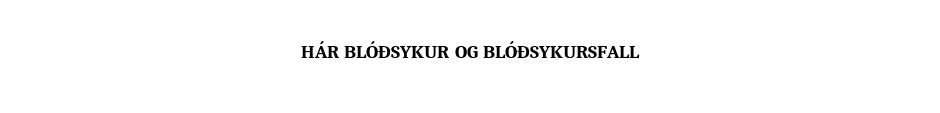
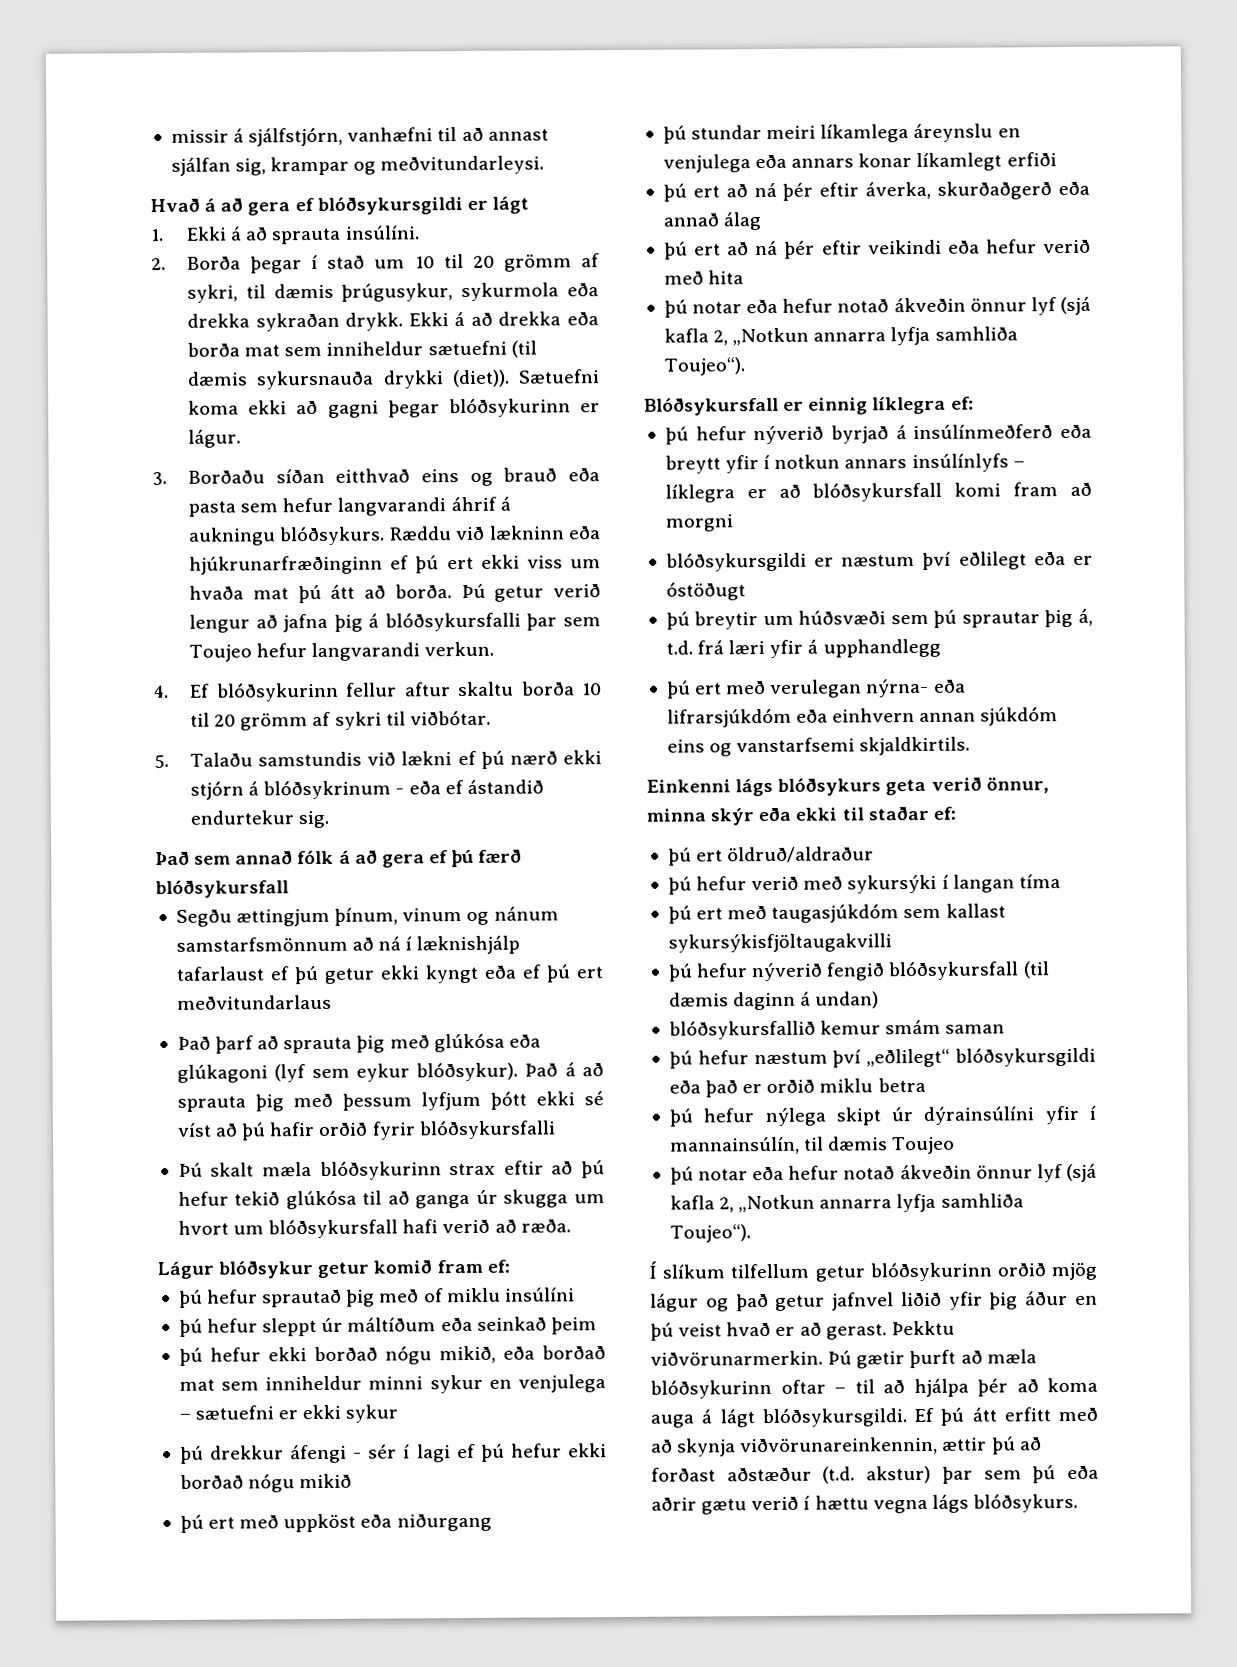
[301,41,640,58] HÁR BLÓÐSYKUR OG BLÓÐSYKURSFALL -> [170,126,549,147] [170,155,545,176] [150,195,529,216] [150,225,420,245] [151,253,600,274] [187,282,600,303] [187,311,599,332] [187,340,537,358] [187,369,600,390] [188,397,600,418] [188,429,242,448] [152,467,601,486] [188,496,511,517] [188,525,601,546] [189,554,602,575] [189,583,601,604] [189,611,601,633] [189,641,495,662] [154,681,602,702] [190,709,491,731] [154,750,603,769] [190,779,544,800] [190,810,330,829] [155,849,523,868] [155,879,289,899] [175,906,559,927] [175,935,521,955] [175,964,603,985] [176,994,332,1010] [176,1032,541,1054] [176,1061,604,1083] [176,1090,604,1112] [176,1119,556,1141] [177,1160,605,1180] [177,1189,605,1210] [177,1218,571,1239] [157,1259,510,1280] [178,1287,575,1308] [178,1316,597,1337] [178,1345,606,1366] [178,1374,606,1394] [178,1404,399,1423] [179,1443,608,1464] [179,1473,353,1493] [179,1513,492,1533] [662,123,1021,144] [662,152,1057,173] [662,181,1090,202] [662,212,763,231] [663,239,1091,260] [663,270,745,285] [663,296,1091,318] [663,326,1018,346] [663,357,745,376] [644,396,974,416] [664,424,1092,445] [664,453,1025,474] [664,481,1092,503] [664,514,733,532] [665,551,1093,572] [665,581,746,601] [665,608,1093,630] [665,638,941,658] [665,678,966,699] [666,706,1059,728] [666,736,971,757] [646,777,1049,797] [646,806,956,826] [667,846,875,866] [667,874,1061,895] [667,903,1006,924] [667,933,892,953] [667,960,1049,982] [668,991,880,1011] [668,1019,1006,1040] [668,1046,1096,1069] [668,1077,926,1098] [668,1105,1096,1127] [669,1136,956,1155] [669,1163,1097,1185] [669,1193,1024,1213] [669,1224,751,1243] [649,1260,1097,1282] [650,1291,1098,1312] [650,1320,955,1341] [650,1349,1037,1369] [650,1377,1098,1399] [650,1407,1098,1428] [651,1436,1042,1457] [651,1465,1099,1484] [651,1492,1078,1515] missir á sjálfstjórn, vanhæfni til að annast sjálfan sig, krampar og meðvitundarleysi. // Hvað á að gera ef blóðsykursgildi er lágt // 1. Ekki á að sprauta insúlíni. // 2. Borða þegar í stað um 10 til 20 grömm af sykri, til dæmis þrúgusykur, sykurmola eða drekka sykraðan drykk. Ekki á að drekka eða borða mat sem inniheldur sætuefni (til dæmis sykursnauða drykki (diet)). Sætuefni koma ekki að gagni þegar blóðsykurinn er lágur. // 3. Borðaðu síðan eitthvað eins og brauð eða pasta sem hefur langvarandi áhrif á aukningu blóðsykurs. Ræddu við lækninn eða hjúkrunarfræðinginn ef þú ert ekki viss um hvaða mat þú átt að borða. Þú getur verið lengur að jafna þig á blóðsykursfalli þar sem Toujeo hefur langvarandi verkun. // 4. Ef blóðsykurinn fellur aftur skaltu borða 10 til 20 grömm af sykri til viðbótar. // 5. Talaðu samstundis við lækni ef þú nærð ekki stjórn á blóðsykrinum - eða ef ástandið endurtekur sig. // Það sem annað fólk á að gera ef þú færð blóðsykursfall // Segðu ættingjum þínum, vinum og nánum samstarfsmönnum að ná í læknishjálp tafarlaust ef þú getur ekki kyngt eða ef þú ert meðvitundarlaus // Það þarf að sprauta þig með glúkósa eða glúkagoni (lyf sem eykur blóðsykur). Það á að sprauta þig með þessum lyfjum þótt ekki sé víst að þú hafir orðið fyrir blóðsykursfalli // Þú skalt mæla blóðsykurinn strax eftir að þú hefur tekið glúkósa til að ganga úr skugga um hvort um blóðsykursfall hafi verið að ræða. // Lágur blóðsykur getur komið fram ef: // þú hefur sprautað þig með of miklu insúlíni // þú hefur sleppt úr máltíðum eða seinkað þeim // þú hefur ekki borðað nógu mikið, eða borðað mat sem inniheldur minni sykur en venjulega – sætuefni er ekki sykur // þú drekkur áfengi - sér í lagi ef þú hefur ekki borðað nógu mikið // þú ert með uppköst eða niðurgang // þú stundar meiri líkamlega áreynslu en venjulega eða annars konar líkamlegt erfiði // þú ert að ná þér eftir áverka, skurðaðgerð eða annað álag // þú ert að ná þér eftir veikindi eða hefur verið með hita // þú notar eða hefur notað ákveðin önnur lyf (sjá kafla 2, „Notkun annarra lyfja samhliða Toujeo“). // Blóðsykursfall er einnig líklegra ef: // þú hefur nýverið byrjað á insúlínmeðferð eða breytt yfir í notkun annars insúlínlyfs – líklegra er að blóðsykursfall komi fram að morgni // blóðsykursgildi er næstum því eðlilegt eða er óstöðugt // þú breytir um húðsvæði sem þú sprautar þig á, t.d. frá læri yfir á upphandlegg // þú ert með verulegan nýrna- eða lifrarsjúkdóm eða einhvern annan sjúkdóm eins og vanstarfsemi skjaldkirtils. // Einkenni lágs blóðsykurs geta verið önnur, minna skýr eða ekki til staðar ef: // þú ert öldruð/aldraður // þú hefur verið með sykursýki í langan tíma // þú ert með taugasjúkdóm sem kallast sykursýkisfjöltaugakvilli // þú hefur nýverið fengið blóðsykursfall (til dæmis daginn á undan) // blóðsykursfallið kemur smám saman // þú hefur næstum því „eðlilegt“ blóðsykursgildi eða það er orðið miklu betra // þú hefur nýlega skipt úr dýrainsúlíni yfir í mannainsúlín, til dæmis Toujeo // þú notar eða hefur notað ákveðin önnur lyf (sjá kafla 2, „Notkun annarra lyfja samhliða Toujeo“). // Í slíkum tilfellum getur blóðsykurinn orðið mjög lágur og það getur jafnvel liðið yfir þig áður en þú veist hvað er að gerast. Þekktu viðvörunarmerkin. Þú gætir þurft að mæla blóðsykurinn oftar – til að hjálpa þér að koma auga á lágt blóðsykursgildi. Ef þú átt erfitt með að skynja viðvörunareinkennin, ættir þú að forðast aðstæður (t.d. akstur) þar sem þú eða aðrir gætu verið í hættu vegna lágs blóðsykurs.

